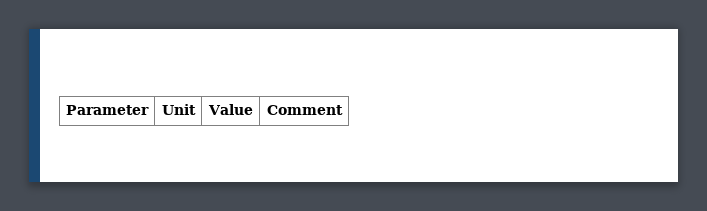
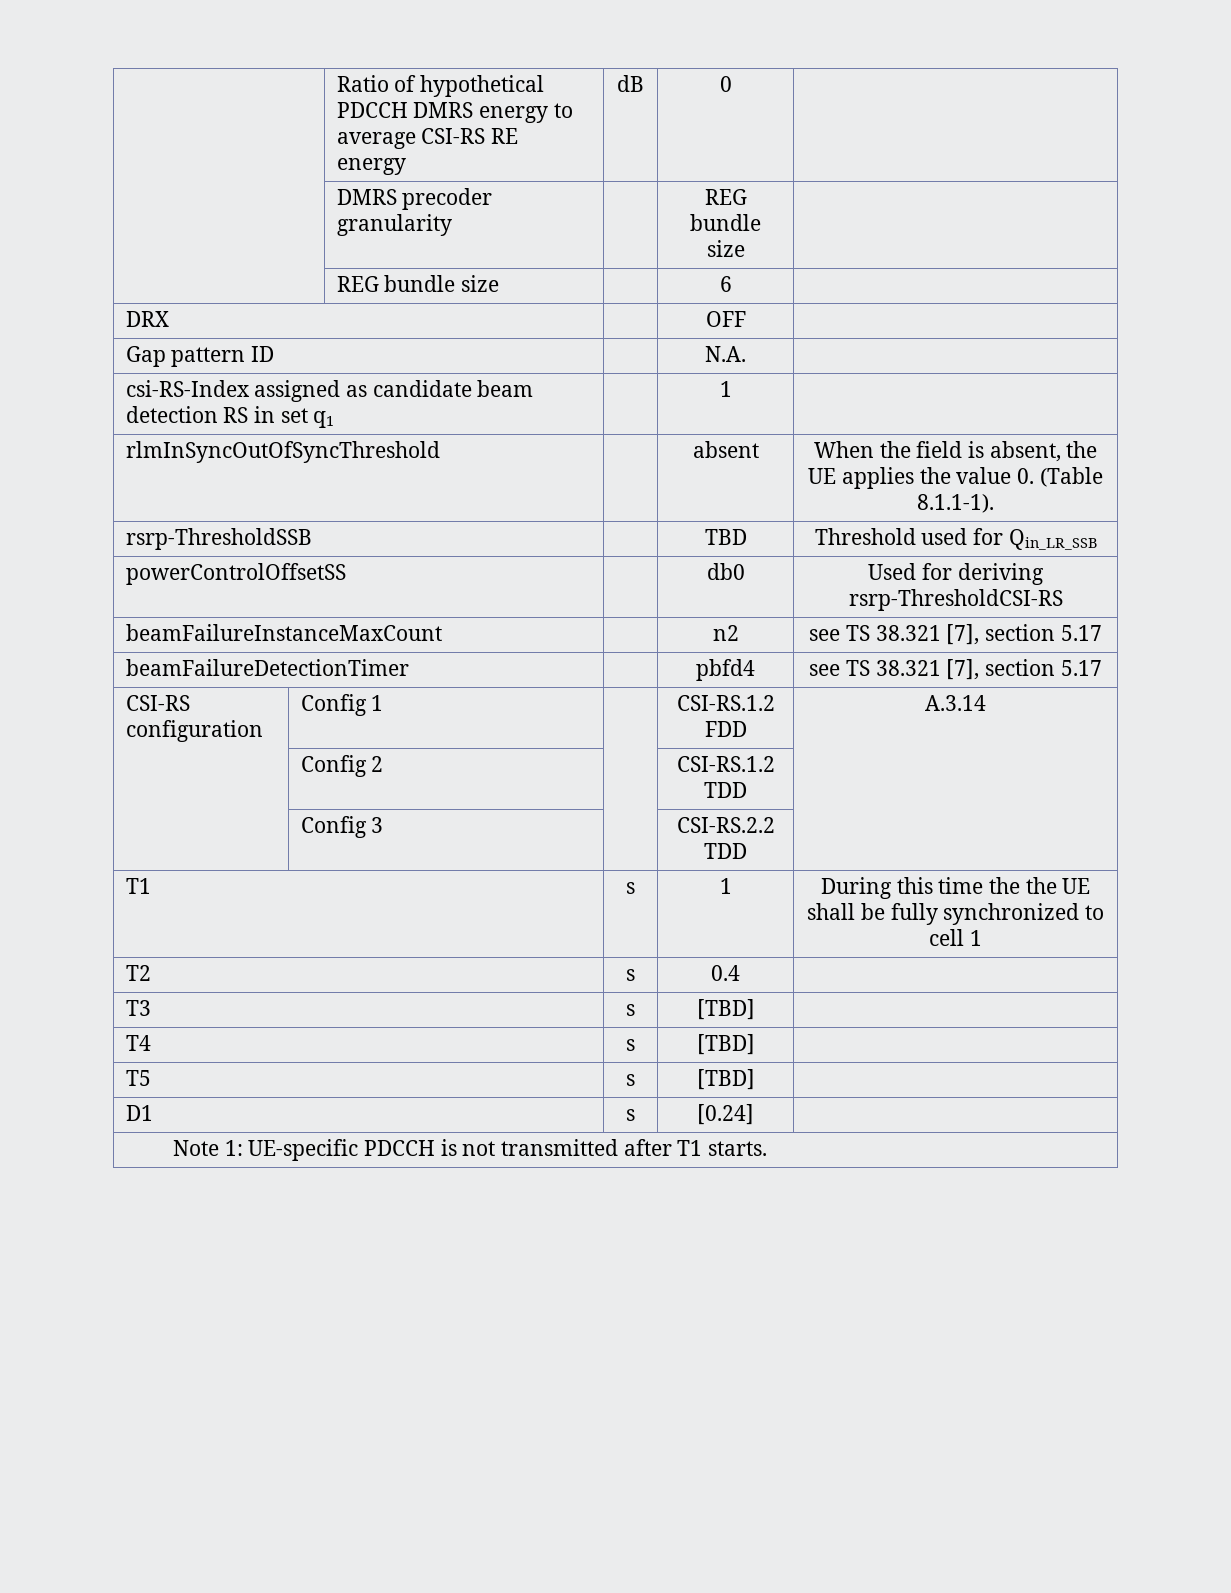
[66,105,149,115] [161,104,196,115] [207,104,253,115] [266,105,343,115] Parameter | Unit | Value | Comment -> [336,75,545,97] [336,102,573,123] [336,128,519,149] [336,158,406,175] [617,75,644,92] [719,76,732,92] [336,188,493,210] [336,214,452,236] [704,189,747,205] [690,214,761,231] [706,240,745,257] [336,275,500,292] [719,276,732,292] [125,311,169,327] [705,311,746,327] [125,346,275,367] [705,346,746,362] [125,380,534,402] [125,406,335,428] [719,381,732,397] [125,441,440,463] [692,441,759,458] [813,441,1098,462] [808,467,1103,489] [917,494,994,513] [125,528,312,550] [704,529,747,545] [814,528,1097,550] [125,563,346,585] [706,563,745,580] [868,563,1044,585] [848,589,1063,611] [125,624,442,641] [712,625,739,641] [809,624,1102,645] [125,659,409,676] [696,659,755,681] [809,659,1102,680] [125,695,190,711] [125,720,263,742] [300,694,384,716] [676,695,775,711] [704,721,747,737] [925,695,986,711] [300,755,384,777] [676,756,775,772] [704,782,747,798] [300,816,384,838] [676,817,775,833] [704,843,747,859] [125,878,151,894] [626,882,635,894] [719,878,732,894] [820,877,1091,899] [807,903,1104,925] [929,929,982,946] [125,965,151,981] [626,969,635,981] [711,965,740,981] [125,1000,151,1016] [626,1004,635,1016] [696,999,755,1020] [125,1035,151,1051] [626,1039,635,1051] [696,1034,755,1055] [125,1070,151,1086] [626,1074,635,1086] [696,1069,755,1090] [125,1105,153,1121] [626,1109,635,1121] [697,1104,754,1125] [172,1139,767,1161] | Ratio of hypothetical PDCCH DMRS energy to average CSI-RS RE energy | dB | 0 | // | DMRS precoder granularity | | REG bundle size | // | REG bundle size | | 6 | // DRX | | OFF | // Gap pattern ID | | N.A. | // csi-RS-Index assigned as candidate beam detection RS in set q1 | | 1 | // rlmInSyncOutOfSyncThreshold | | absent | When the field is absent, the UE applies the value 0. (Table 8.1.1-1). // rsrp-ThresholdSSB | | TBD | Threshold used for Qin_LR_SSB // powerControlOffsetSS | | db0 | Used for deriving rsrp-ThresholdCSI-RS // beamFailureInstanceMaxCount | | n2 | see TS 38.321 [7], section 5.17 // beamFailureDetectionTimer | | pbfd4 | see TS 38.321 [7], section 5.17 // CSI-RS configuration | Config 1 | | CSI-RS.1.2 FDD | A.3.14 // | Config 2 | | CSI-RS.1.2 TDD | // | Config 3 | | CSI-RS.2.2 TDD | // T1 | s | 1 | During this time the the UE shall be fully synchronized to cell 1 // T2 | s | 0.4 | // T3 | s | [TBD] | // T4 | s | [TBD] | // T5 | s | [TBD] | // D1 | s | [0.24] | // Note 1: UE-specific PDCCH is not transmitted after T1 starts.

